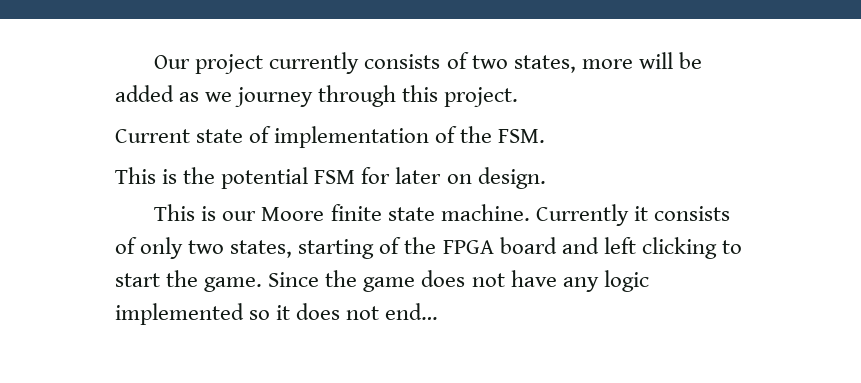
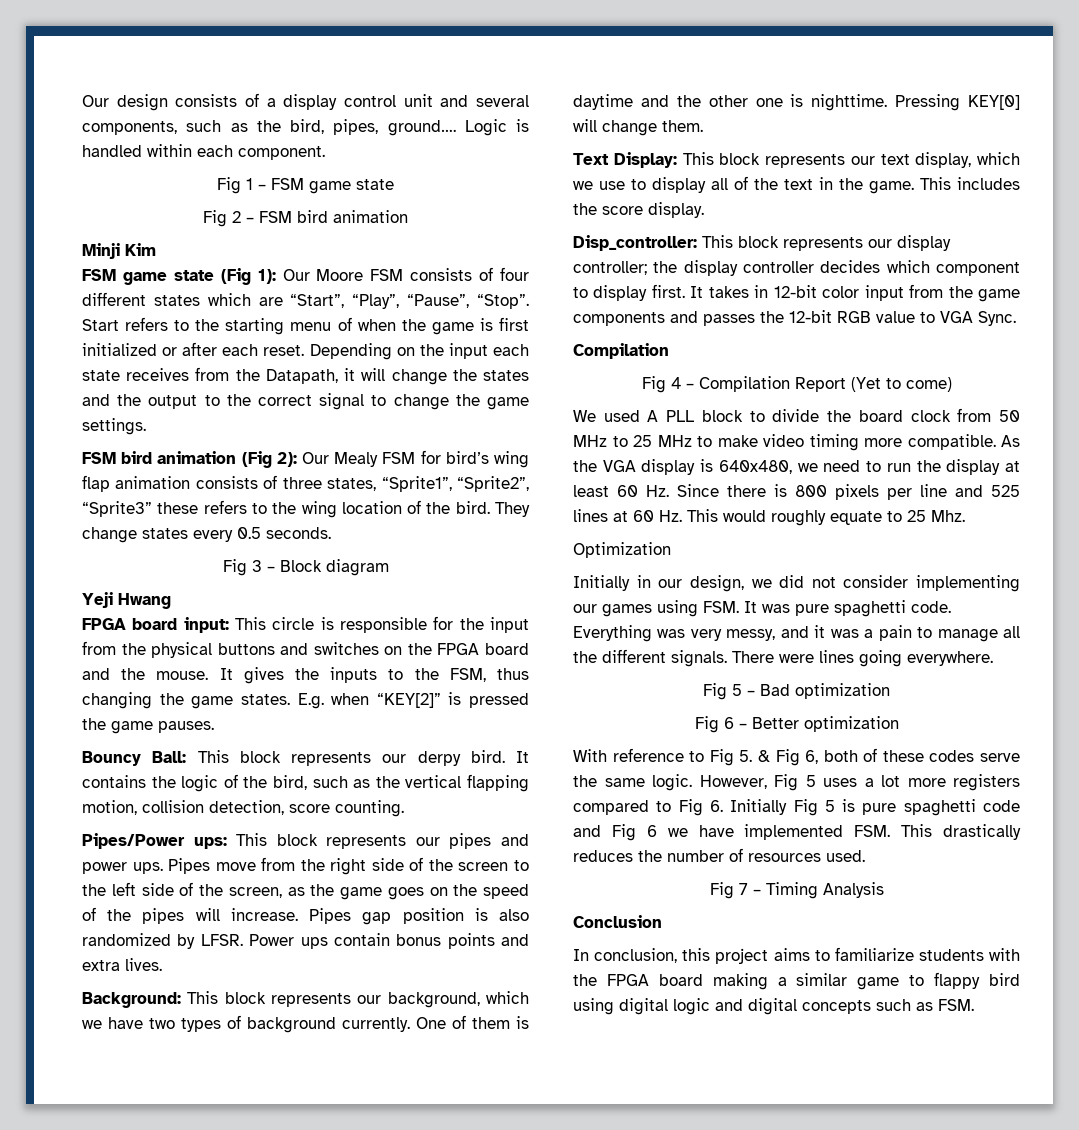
[154,52,702,74] [115,85,519,107] [115,126,546,148] [115,167,546,189] [154,204,730,226] [115,237,742,259] [115,270,649,292] [115,303,439,325] Our project currently consists of two states, more will be added as we journey through this project. // Current state of implementation of the FSM. // This is the potential FSM for later on design. // This is our Moore finite state machine. Currently it consists of only two states, starting of the FPGA board and left clicking to start the game. Since the game does not have any logic implemented so it does not end… -> [82,93,529,111] [82,119,529,136] [82,144,325,160] [217,177,394,194] [203,210,408,227] [82,243,156,259] [82,267,529,285] [82,292,529,309] [82,317,529,335] [82,342,529,360] [82,367,529,385] [82,393,529,410] [82,418,146,435] [82,450,529,468] [82,475,529,492] [82,500,530,518] [82,527,331,543] [222,559,389,576] [82,592,171,609] [82,616,529,633] [82,641,529,658] [82,667,529,684] [82,692,529,709] [82,718,214,734] [82,750,529,766] [82,774,529,792] [82,800,404,817] [82,833,529,849] [82,857,529,875] [82,882,529,900] [82,907,529,925] [82,933,529,949] [82,958,162,971] [82,991,529,1008] [82,1015,529,1033] [573,94,1020,111] [573,119,703,136] [573,152,1020,168] [573,176,1020,194] [573,202,704,218] [573,235,951,251] [573,260,1020,276] [573,284,1020,302] [573,310,1016,326] [573,343,669,359] [641,376,952,393] [573,408,1020,422] [573,434,1020,451] [573,459,1021,475] [573,484,1020,500] [573,509,965,526] [573,542,671,558] [573,575,1020,592] [573,600,951,617] [573,625,1020,642] [573,649,993,667] [703,683,890,700] [694,716,899,733] [573,748,1020,766] [573,774,1020,791] [573,799,1021,816] [573,824,1021,841] [573,848,865,862] [709,882,884,899] [573,915,662,928] [573,947,1020,964] [573,972,1021,990] [573,998,974,1015] Our design consists of a display control unit and several components, such as the bird, pipes, ground…. Logic is handled within each component. // Fig 1 – FSM game state // Fig 2 – FSM bird animation // Minji Kim // FSM game state (Fig 1): Our Moore FSM consists of four different states which are “Start”, “Play”, “Pause”, “Stop”. Start refers to the starting menu of when the game is first initialized or after each reset. Depending on the input each state receives from the Datapath, it will change the states and the output to the correct signal to change the game settings. // FSM bird animation (Fig 2): Our Mealy FSM for bird’s wing flap animation consists of three states, “Sprite1”, “Sprite2”, “Sprite3” these refers to the wing location of the bird. They change states every 0.5 seconds. // Fig 3 – Block diagram // Yeji Hwang // FPGA board input: This circle is responsible for the input from the physical buttons and switches on the FPGA board and the mouse. It gives the inputs to the FSM, thus changing the game states. E.g. when “KEY[2]” is pressed the game pauses. // Bouncy Ball: This block represents our derpy bird. It contains the logic of the bird, such as the vertical flapping motion, collision detection, score counting. // Pipes/Power ups: This block represents our pipes and power ups. Pipes move from the right side of the screen to the left side of the screen, as the game goes on the speed of the pipes will increase. Pipes gap position is also randomized by LFSR. Power ups contain bonus points and extra lives. // Background: This block represents our background, which we have two types of background currently. One of them is daytime and the other one is nighttime. Pressing KEY[0] will change them. // Text Display: This block represents our text display, which we use to display all of the text in the game. This includes the score display. // Disp_controller: This block represents our display controller; the display controller decides which component to display first. It takes in 12-bit color input from the game components and passes the 12-bit RGB value to VGA Sync. // Compilation // Fig 4 – Compilation Report (Yet to come) // We used A PLL block to divide the board clock from 50 MHz to 25 MHz to make video timing more compatible. As the VGA display is 640x480, we need to run the display at least 60 Hz. Since there is 800 pixels per line and 525 lines at 60 Hz. This would roughly equate to 25 Mhz. // Optimization // Initially in our design, we did not consider implementing our games using FSM. It was pure spaghetti code. Everything was very messy, and it was a pain to manage all the different signals. There were lines going everywhere. // Fig 5 – Bad optimization // Fig 6 – Better optimization // With reference to Fig 5. & Fig 6, both of these codes serve the same logic. However, Fig 5 uses a lot more registers compared to Fig 6. Initially Fig 5 is pure spaghetti code and Fig 6 we have implemented FSM. This drastically reduces the number of resources used. // Fig 7 – Timing Analysis // Conclusion // In conclusion, this project aims to familiarize students with the FPGA board making a similar game to flappy bird using digital logic and digital concepts such as FSM.

